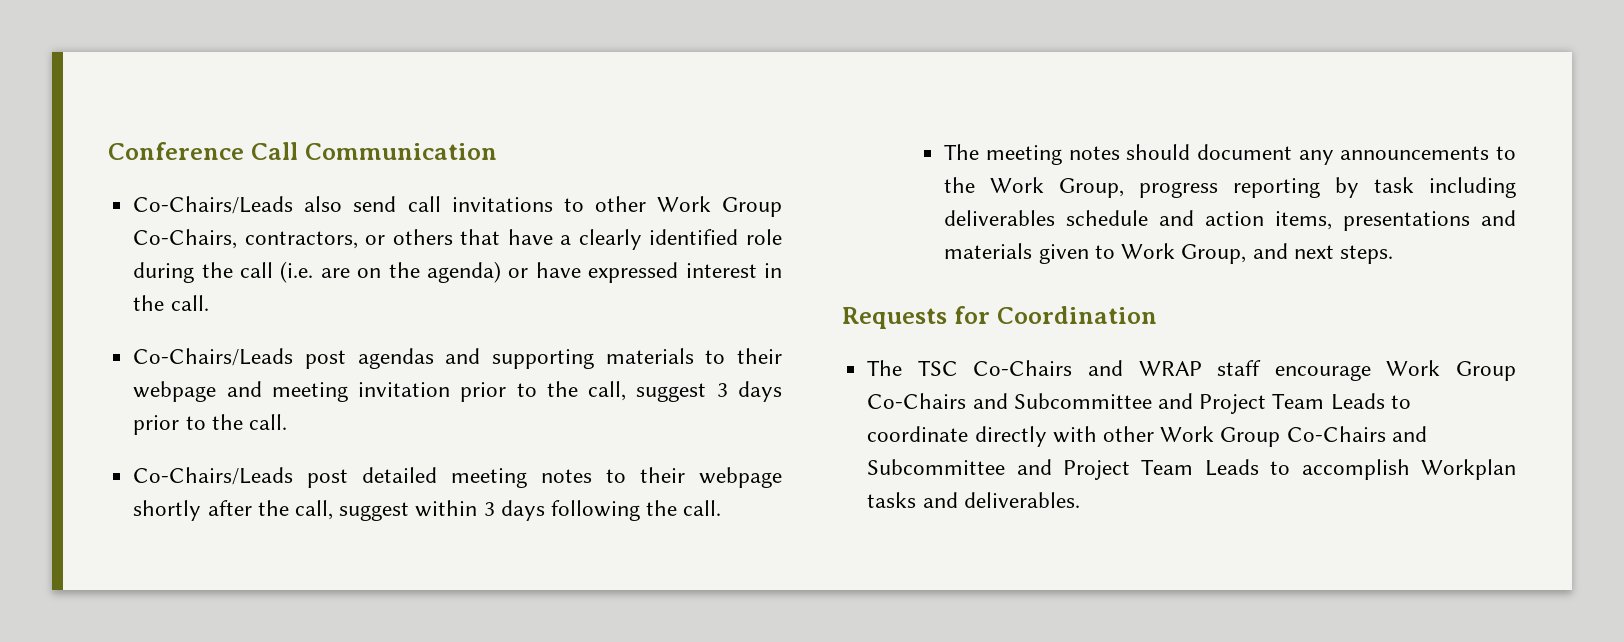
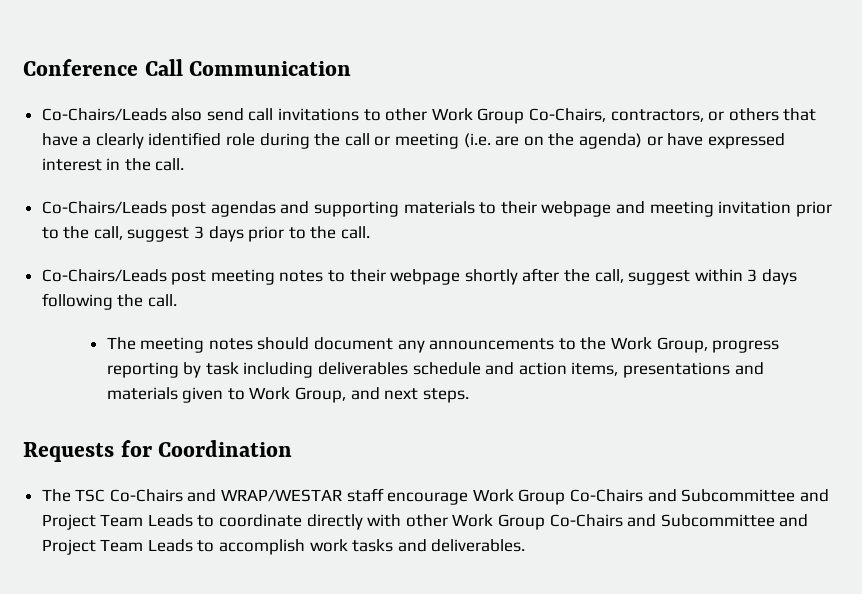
(274, 270) none -> [374,133,460,149] or meeting
[362,467,438,483] detailed -> (207, 277) none
[1138,361,1202,376] WRAP -> [221,489,343,502] WRAP/WESTAR
[1421,459,1516,480] Workplan -> [309,539,348,552] work

